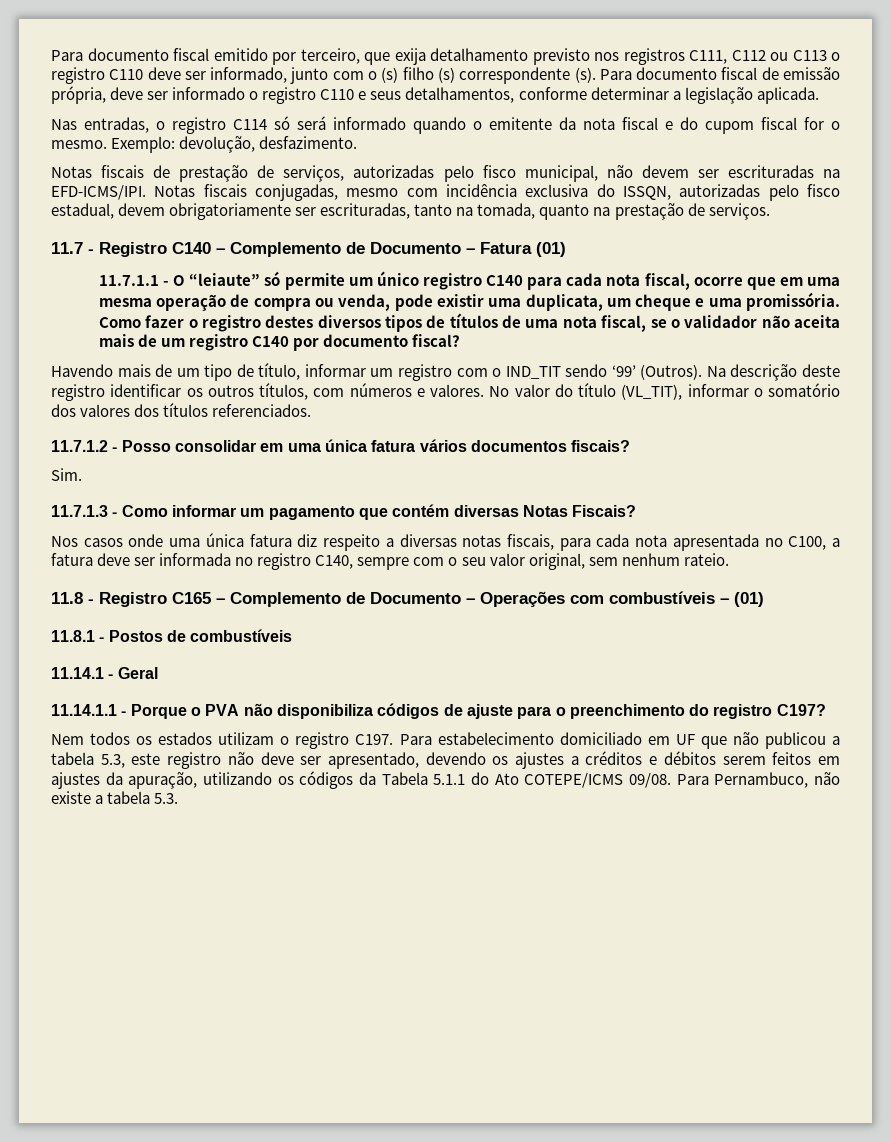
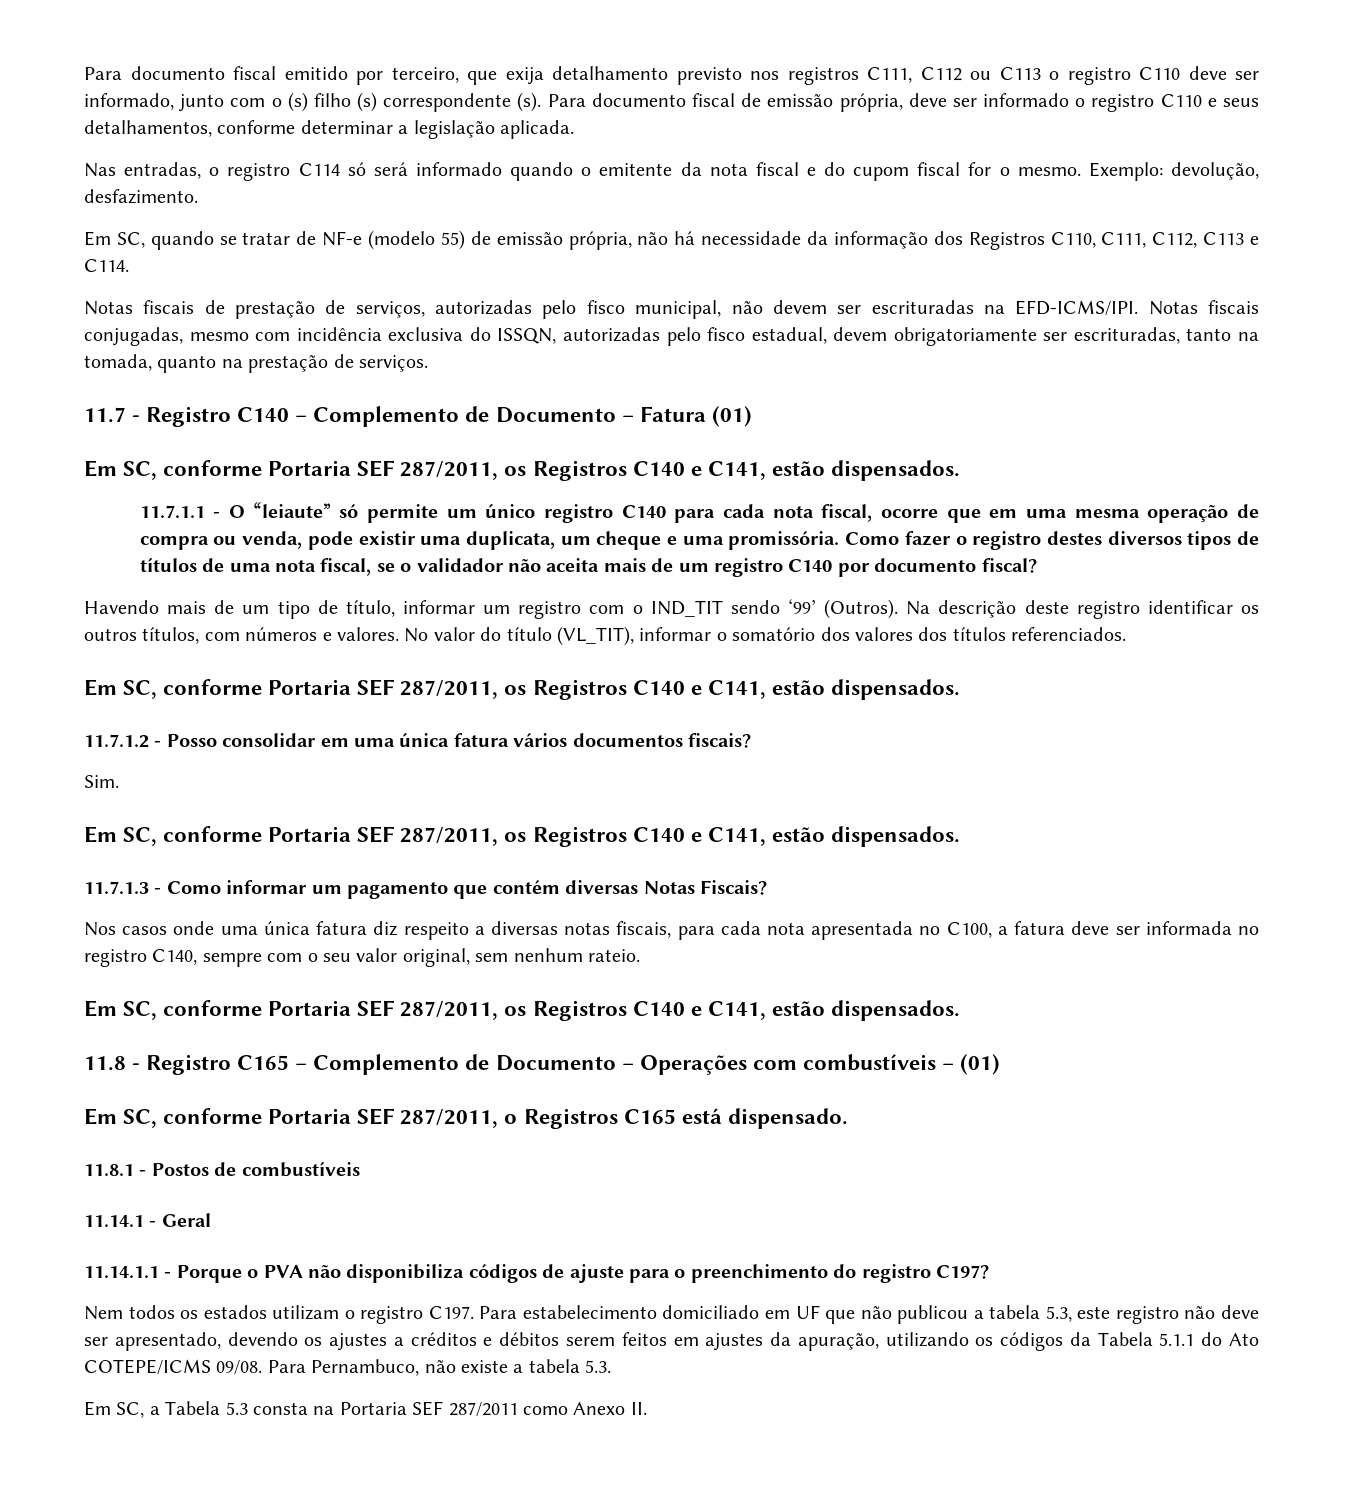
(358, 142) none -> [84,230,1259,250] [84,259,129,272] // Em SC, quando se tratar de NF-e (modelo 55) de emissão própria, não há necessidade da informação dos Registros C110, C111, C112, C113 e C114.
(566, 249) none -> [84,460,960,481] // Em SC, conforme Portaria SEF 287/2011, os Registros C140 e C141, estão dispensados.
(312, 410) none -> [84,679,960,700] // Em SC, conforme Portaria SEF 287/2011, os Registros C140 e C141, estão dispensados.
(82, 474) none -> [84,826,960,847] // Em SC, conforme Portaria SEF 287/2011, os Registros C140 e C141, estão dispensados.
(729, 559) none -> [84,1000,960,1021] // Em SC, conforme Portaria SEF 287/2011, os Registros C140 e C141, estão dispensados.
(764, 599) none -> [84,1108,848,1129] // Em SC, conforme Portaria SEF 287/2011, o Registros C165 está dispensado.
(179, 798) none -> [84,1401,647,1418] // Em SC, a Tabela 5.3 consta na Portaria SEF 287/2011 como Anexo II.

